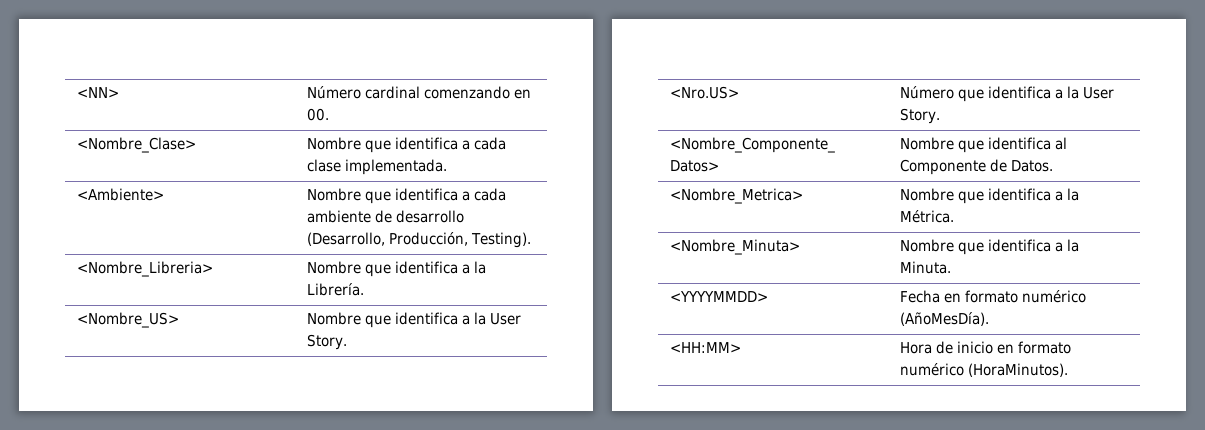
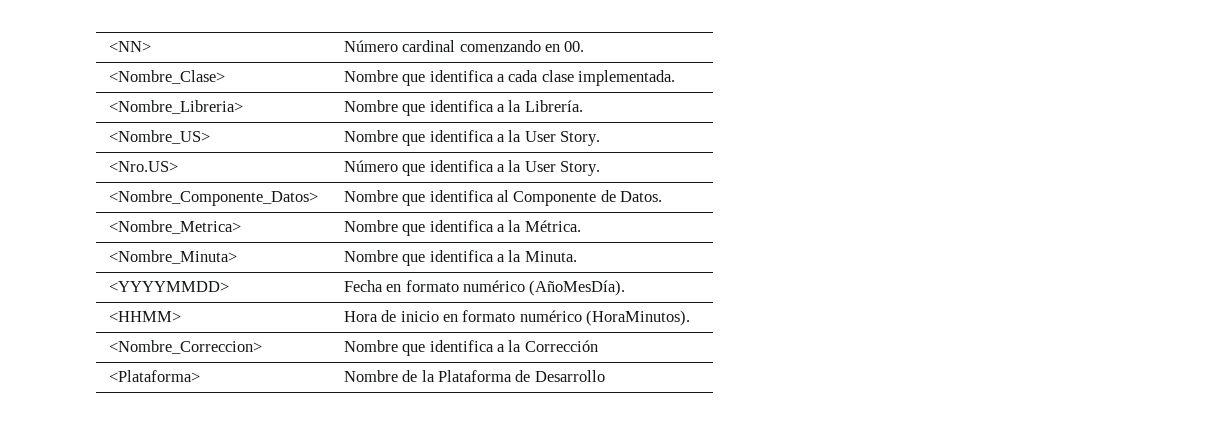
[76,188,164,201] [306,188,506,204] [306,210,464,223] [306,232,531,248] // <Ambiente> | Nombre que identifica a cada ambiente de desarrollo (Desarrollo, Producción, Testing). -> (676, 78) none
[669,342,741,353] <HH:MM> -> [108,311,181,322] <HHMM>
(1068, 370) none -> [108,340,262,354] [343,340,598,356] [108,370,200,382] [343,370,605,382] // <Nombre_Correccion> | Nombre que identifica a la Corrección // <Plataforma> | Nombre de la Plataforma de Desarrollo

